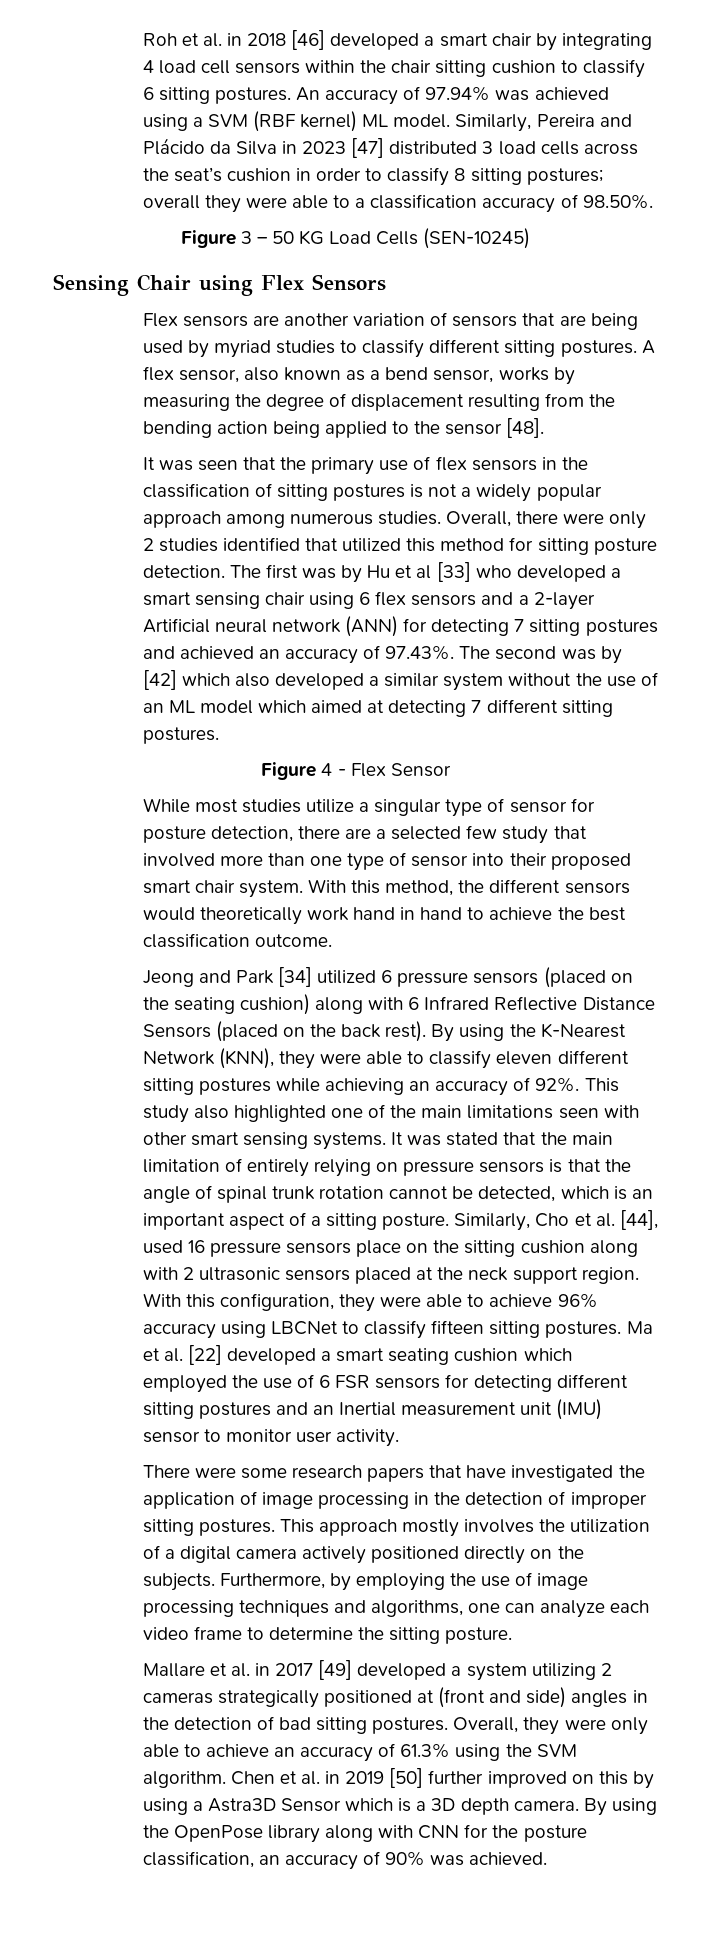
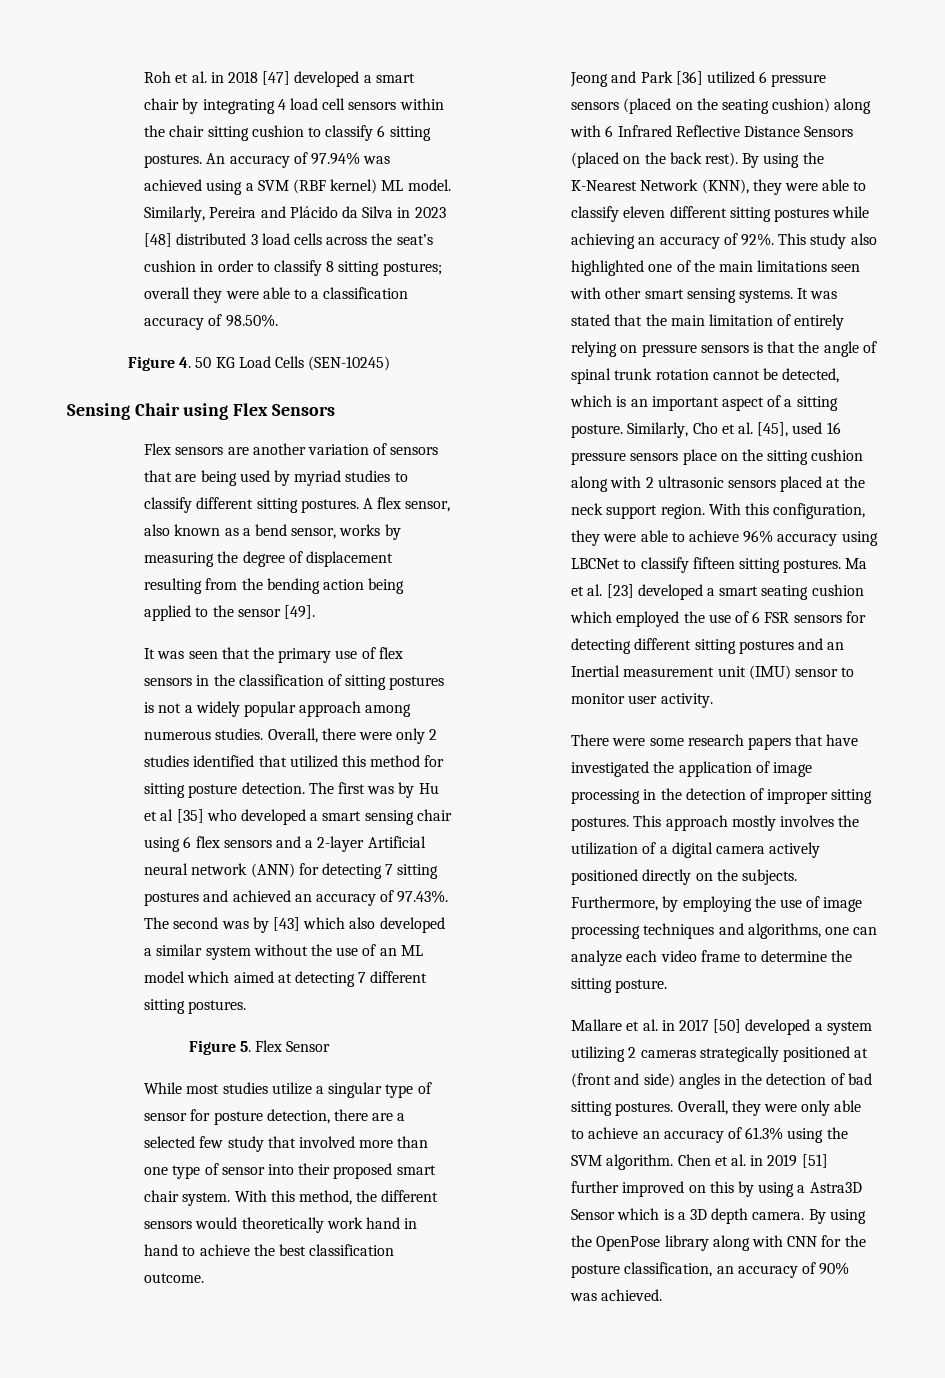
[291,30,326,50] [46] -> [262,71,291,85] [47]
[351,138,385,158] [47] -> [144,233,173,247] [48]
[240,231,268,244] 3 – -> [179,357,192,368] 4.
[506,418,545,438] [48]. -> [284,605,316,619] [49].
[436,562,471,582] [33] -> [176,809,204,823] [35]
[142,670,177,690] [42] -> [273,917,301,931] [43]
[321,763,346,776] 4 - -> [239,1041,251,1052] 5.
[277,967,312,987] [34] -> [675,71,703,85] [36]
[619,1210,658,1230] [44], -> [757,422,789,437] [45],
[187,1345,222,1365] [22] -> [606,584,634,598] [23]
[318,1660,353,1680] [49] -> [713,1019,742,1033] [50]
[389,1768,424,1788] [50] -> [801,1154,828,1168] [51]

